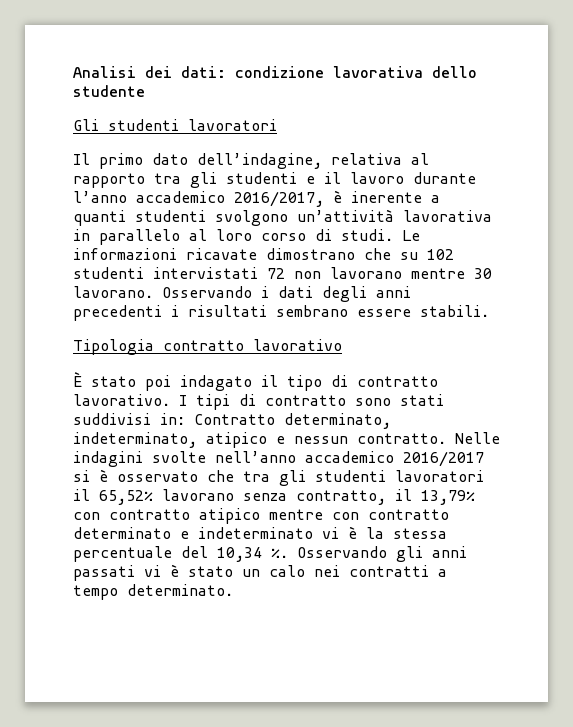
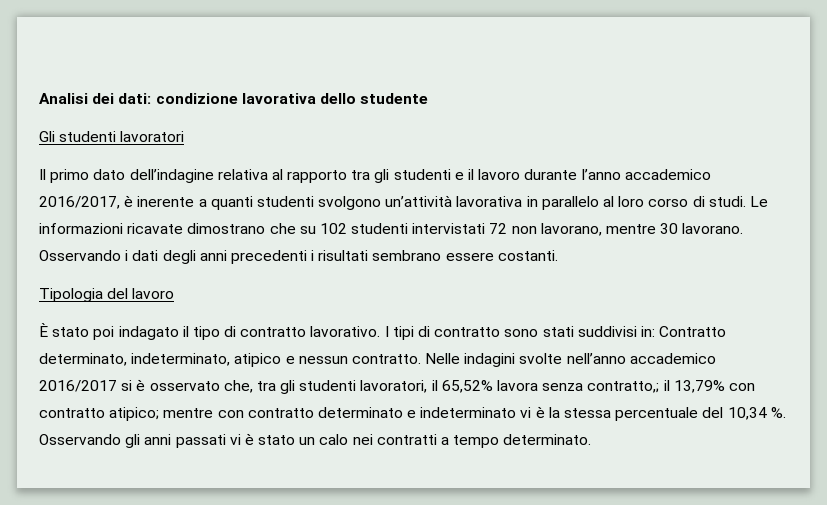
[197,153,322,169] dell’indagine, -> [129,169,214,183] dell’indagine
[330,267,402,279] lavorano -> [540,223,602,236] lavorano,
[420,305,489,317] stabili. -> [497,250,558,261] costanti.
[163,339,342,351] contratto lavorativo -> [107,288,175,299] del lavoro
[207,470,484,486] che tra gli studenti lavoratori -> [223,380,428,394] che, tra gli studenti lavoratori,
[162,489,386,505] lavorano senza contratto, -> [497,380,660,393] lavora senza contratto,;
[199,508,260,524] atipico -> [109,407,160,421] atipico;

